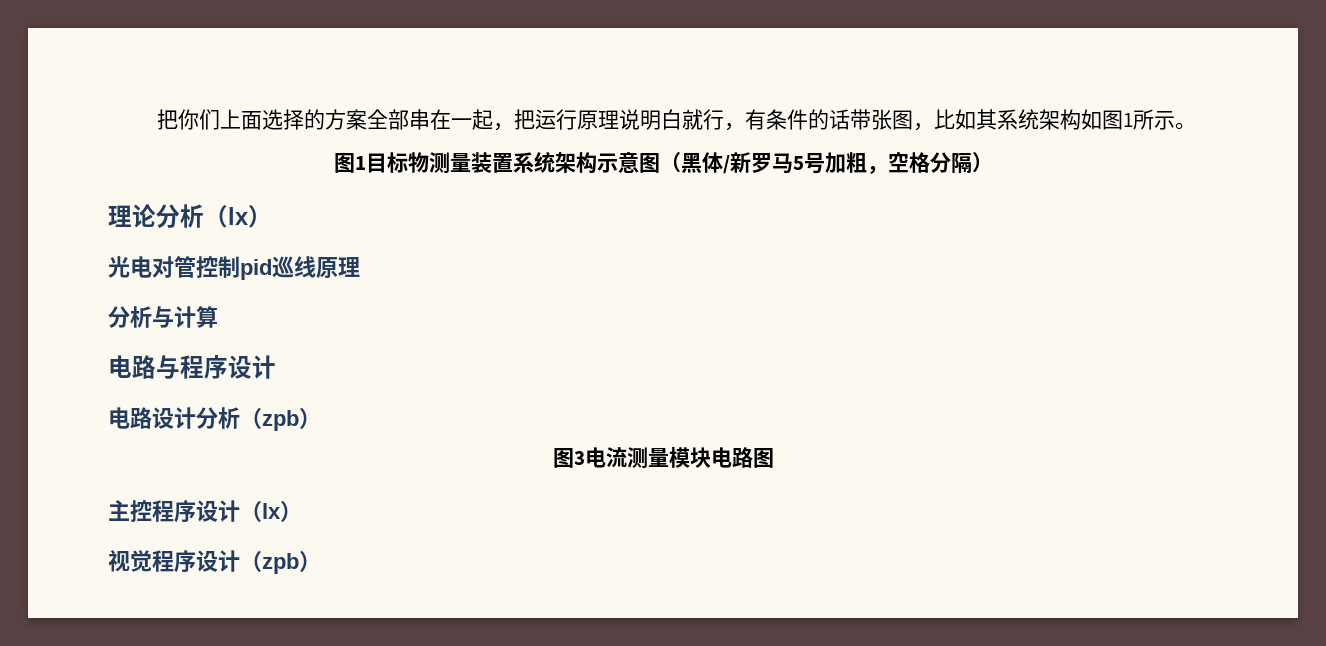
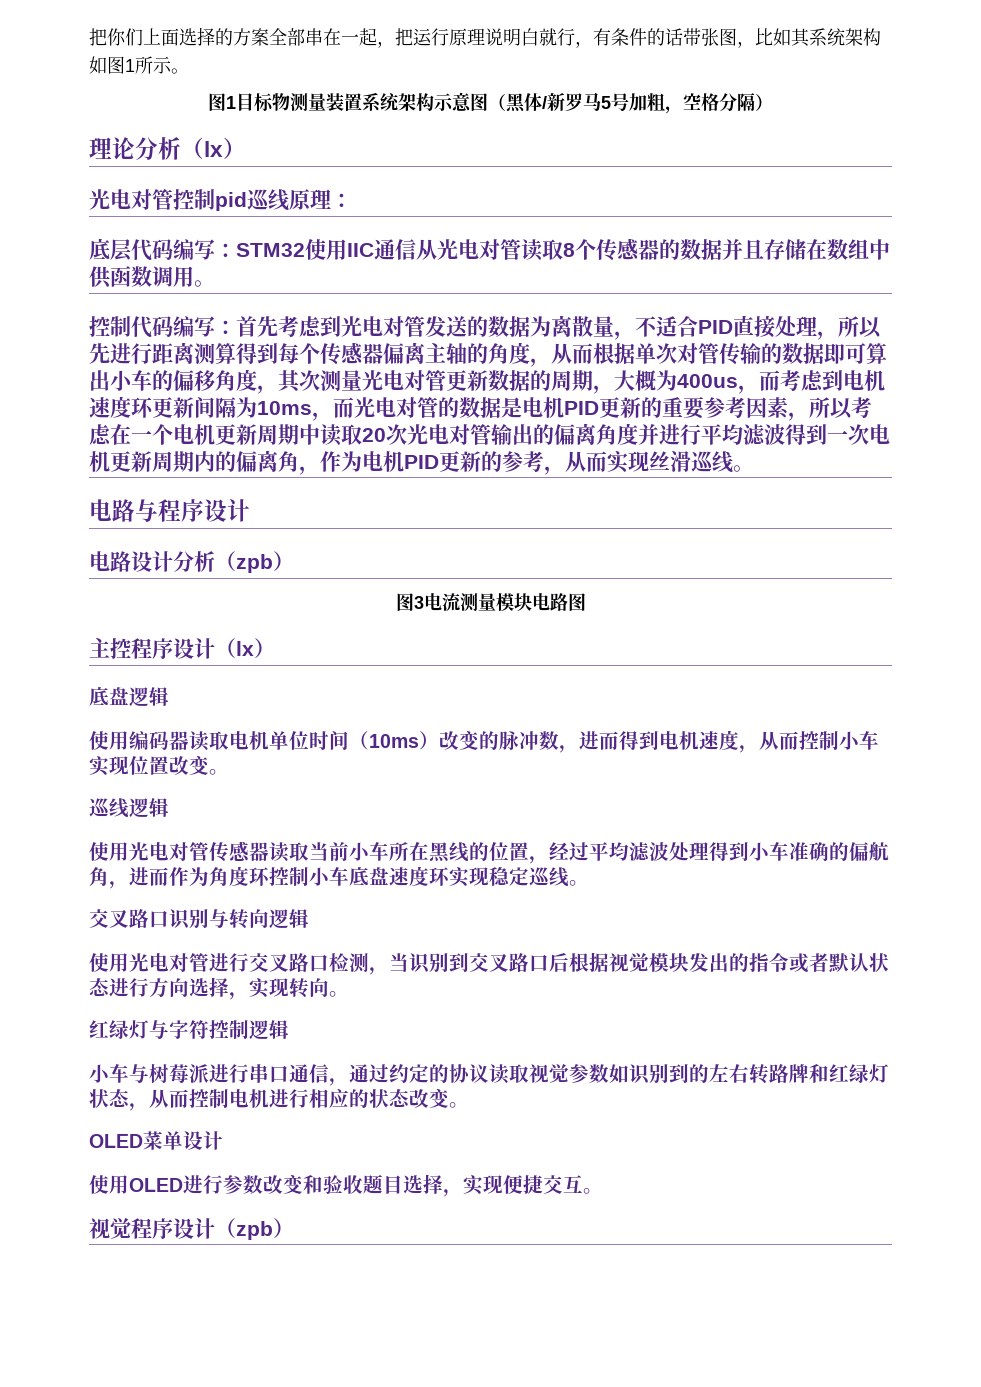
[108,306,218,328] // 分析与计算 -> [331,193,352,207] [89,238,890,261] [89,266,215,289] [89,315,882,340] [89,342,887,367] [89,369,885,394] [89,396,872,421] [89,423,890,446] [89,450,754,475] ： // 底层代码编写：STM32使用IIC通信从光电对管读取8个传感器的数据并且存储在数组中供函数调用。 // 控制代码编写：首先考虑到光电对管发送的数据为离散量，不适合PID直接处理，所以先进行距离测算得到每个传感器偏离主轴的角度，从而根据单次对管传输的数据即可算出小车的偏移角度，其次测量光电对管更新数据的周期，大概为400us，而考虑到电机速度环更新间隔为10ms，而光电对管的数据是电机PID更新的重要参考因素，所以考虑在一个电机更新周期中读取20次光电对管输出的偏离角度并进行平均滤波得到一次电机更新周期内的偏离角，作为电机PID更新的参考，从而实现丝滑巡线。
(302, 511) none -> [89,687,169,707] [89,730,879,753] [89,755,229,776] [89,798,169,818] [89,841,889,864] [89,866,589,889] [89,909,309,930] [89,952,889,975] [89,977,349,1000] [89,1020,289,1040] [89,1063,889,1086] [89,1088,469,1111] [89,1131,223,1150] [89,1174,603,1197] // 底盘逻辑 // 使用编码器读取电机单位时间（10ms）改变的脉冲数，进而得到电机速度，从而控制小车实现位置改变。 // 巡线逻辑 // 使用光电对管传感器读取当前小车所在黑线的位置，经过平均滤波处理得到小车准确的偏航角，进而作为角度环控制小车底盘速度环实现稳定巡线。 // 交叉路口识别与转向逻辑 // 使用光电对管进行交叉路口检测，当识别到交叉路口后根据视觉模块发出的指令或者默认状态进行方向选择，实现转向。 // 红绿灯与字符控制逻辑 // 小车与树莓派进行串口通信，通过约定的协议读取视觉参数如识别到的左右转路牌和红绿灯状态，从而控制电机进行相应的状态改变。 // OLED菜单设计 // 使用OLED进行参数改变和验收题目选择，实现便捷交互。

